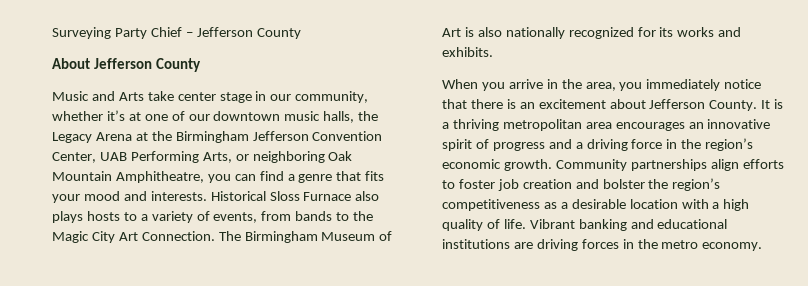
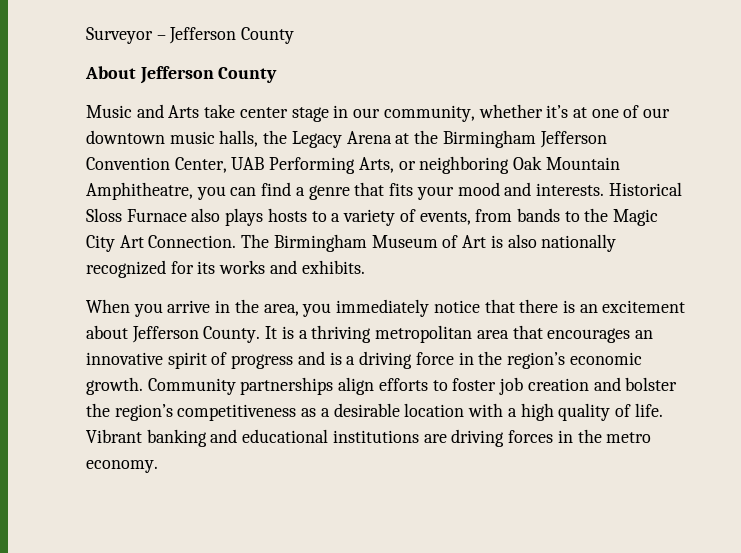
[52,27,182,39] Surveying Party Chief -> [86,27,153,44] Surveyor
(612, 125) none -> [512,325,543,339] that
(572, 144) none -> [329,352,342,365] is

